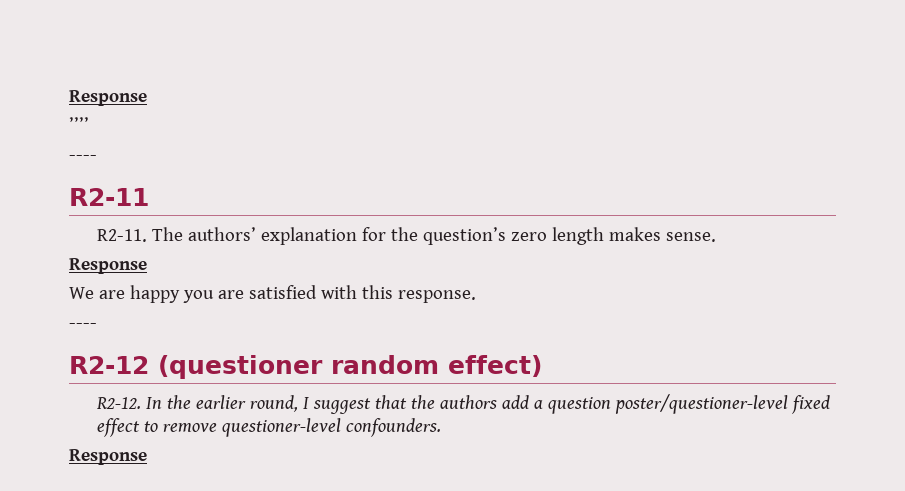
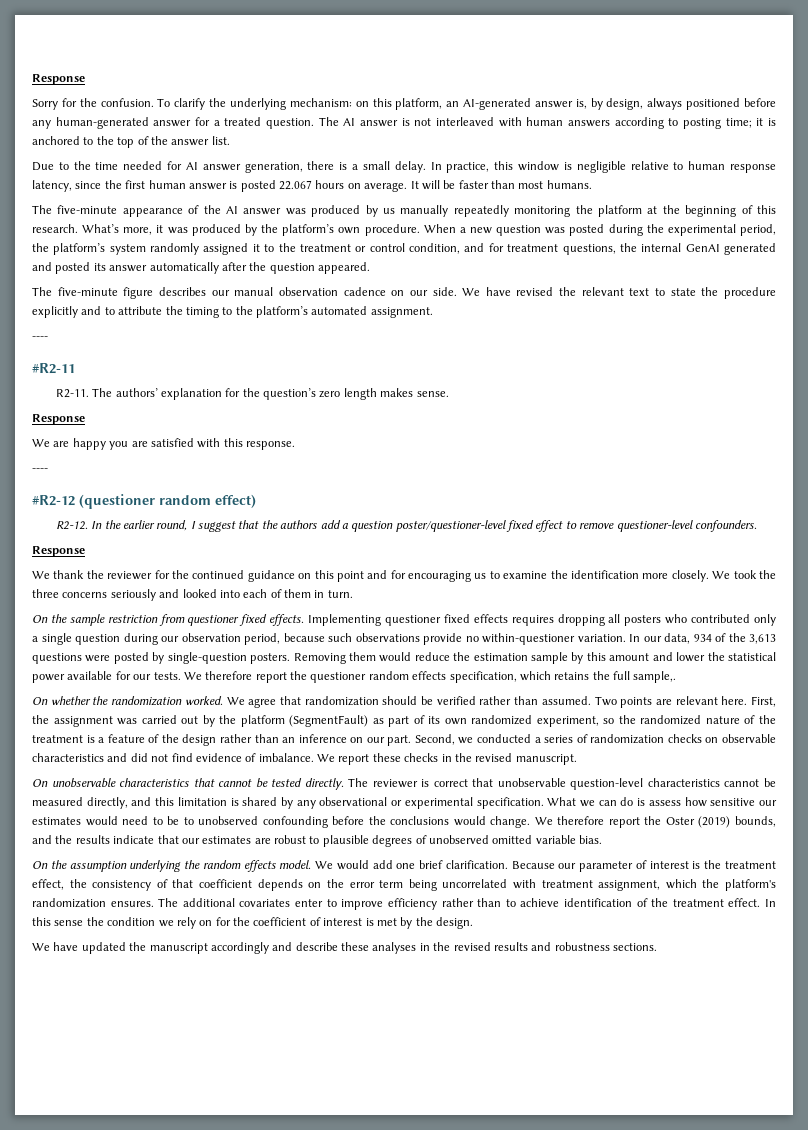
[69,90,147,106] [69,117,89,131] [69,155,97,160] [69,188,149,206] Response // ’’’’ // ---- // R2-11 -> [32,74,85,85] [32,98,777,110] [32,117,776,129] [32,136,230,148] [32,161,777,173] [32,180,592,192] [32,205,776,217] [32,224,776,236] [32,243,776,255] [32,262,370,274] [32,287,776,299] [32,306,433,318] [32,336,48,340] [32,363,75,374] Response // Sorry for the confusion. To clarify the underlying mechanism: on this platform, an AI-generated answer is, by design, always positioned before any human-generated answer for a treated question. The AI answer is not interleaved with human answers according to posting time; it is anchored to the top of the answer list. // Due to the time needed for AI answer generation, there is a small delay. In practice, this window is negligible relative to human response latency, since the first human answer is posted 22.067 hours on average. It will be faster than most humans. // The five-minute appearance of the AI answer was produced by us manually repeatedly monitoring the platform at the beginning of this research. What’s more, it was produced by the platform’s own procedure. When a new question was posted during the experimental period, the platform’s system randomly assigned it to the treatment or control condition, and for treatment questions, the internal GenAI generated and posted its answer automatically after the question appeared. // The five-minute figure describes our manual observation cadence on our side. We have revised the relevant text to state the procedure explicitly and to attribute the timing to the platform’s automated assignment. // ---- // #R2-11
[69,356,149,374] R2-12 -> [32,495,75,506] #R2-12
(147, 457) none -> [32,570,777,582] [32,589,353,601] [32,614,777,626] [32,633,776,645] [32,652,777,664] [32,671,677,683] [32,696,777,708] [32,715,776,727] [32,734,777,746] [32,753,577,765] [32,778,776,790] [32,797,777,809] [32,816,776,828] [32,835,602,847] [32,860,777,872] [32,879,776,891] [32,898,776,910] [32,917,473,929] [32,942,657,954] // We thank the reviewer for the continued guidance on this point and for encouraging us to examine the identification more closely. We took the three concerns seriously and looked into each of them in turn. // On the sample restriction from questioner fixed effects. Implementing questioner fixed effects requires dropping all posters who contributed only a single question during our observation period, because such observations provide no within-questioner variation. In our data, 934 of the 3,613 questions were posted by single-question posters. Removing them would reduce the estimation sample by this amount and lower the statistical power available for our tests. We therefore report the questioner random effects specification, which retains the full sample,. // On whether the randomization worked. We agree that randomization should be verified rather than assumed. Two points are relevant here. First, the assignment was carried out by the platform (SegmentFault) as part of its own randomized experiment, so the randomized nature of the treatment is a feature of the design rather than an inference on our part. Second, we conducted a series of randomization checks on observable characteristics and did not find evidence of imbalance. We report these checks in the revised manuscript. // On unobservable characteristics that cannot be tested directly. The reviewer is correct that unobservable question-level characteristics cannot be measured directly, and this limitation is shared by any observational or experimental specification. What we can do is assess how sensitive our estimates would need to be to unobserved confounding before the conclusions would change. We therefore report the Oster (2019) bounds, and the results indicate that our estimates are robust to plausible degrees of unobserved omitted variable bias. // On the assumption underlying the random effects model. We would add one brief clarification. Because our parameter of interest is the treatment effect, the consistency of that coefficient depends on the error term being uncorrelated with treatment assignment, which the platform's randomization ensures. The additional covariates enter to improve efficiency rather than to achieve identification of the treatment effect. In this sense the condition we rely on for the coefficient of interest is met by the design. // We have updated the manuscript accordingly and describe these analyses in the revised results and robustness sections.

